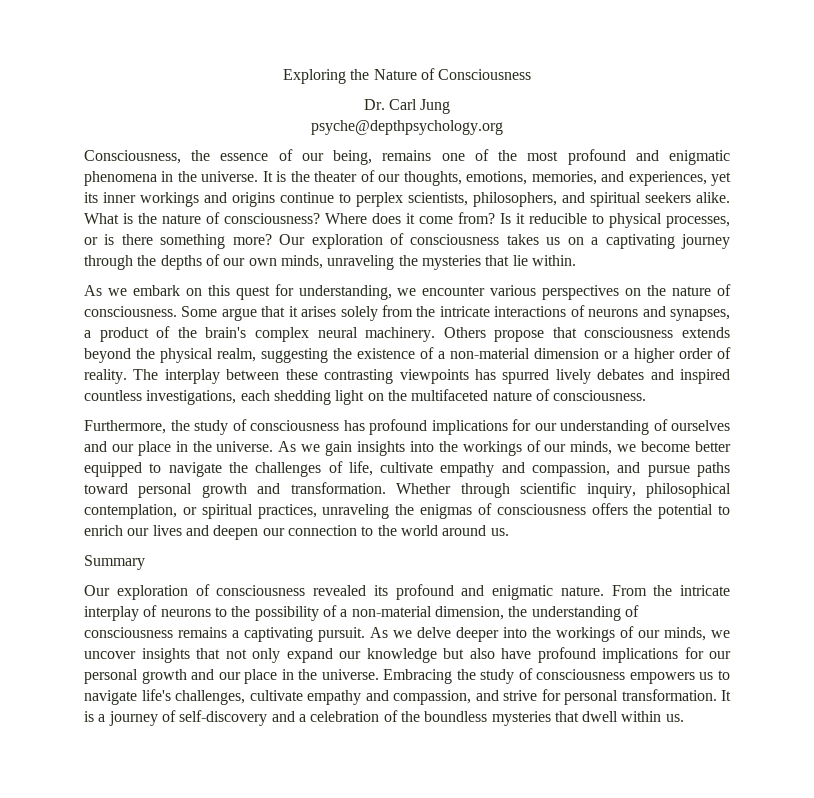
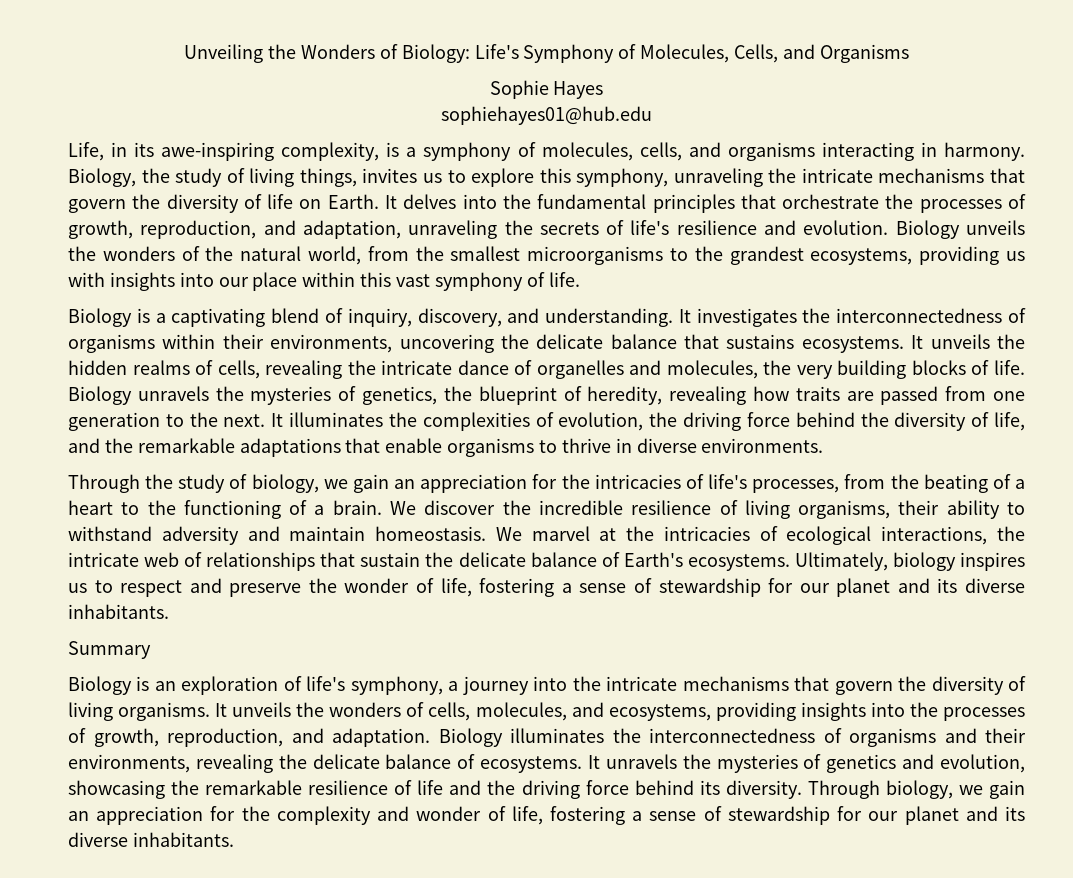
[282,68,532,84] [363,99,451,114] [311,120,503,135] [84,149,730,165] [84,170,732,186] [84,192,730,207] [84,212,730,228] [84,233,731,249] [84,254,576,270] [84,284,732,300] [84,305,731,321] [84,326,730,342] [84,347,731,363] [84,369,730,384] [84,389,647,405] [84,419,730,435] [84,440,732,456] [84,461,730,477] [84,482,732,498] [84,503,731,519] [84,525,509,540] [84,555,145,570] [84,584,730,600] [84,605,639,621] [84,626,730,642] [84,647,731,663] [84,668,730,684] [84,689,731,705] [84,710,684,726] Exploring the Nature of Consciousness // Dr. Carl Jung // psyche@depthpsychology.org // Consciousness, the essence of our being, remains one of the most profound and enigmatic phenomena in the universe. It is the theater of our thoughts, emotions, memories, and experiences, yet its inner workings and origins continue to perplex scientists, philosophers, and spiritual seekers alike. What is the nature of consciousness? Where does it come from? Is it reducible to physical processes, or is there something more? Our exploration of consciousness takes us on a captivating journey through the depths of our own minds, unraveling the mysteries that lie within. // As we embark on this quest for understanding, we encounter various perspectives on the nature of consciousness. Some argue that it arises solely from the intricate interactions of neurons and synapses, a product of the brain's complex neural machinery. Others propose that consciousness extends beyond the physical realm, suggesting the existence of a non-material dimension or a higher order of reality. The interplay between these contrasting viewpoints has spurred lively debates and inspired countless investigations, each shedding light on the multifaceted nature of consciousness. // Furthermore, the study of consciousness has profound implications for our understanding of ourselves and our place in the universe. As we gain insights into the workings of our minds, we become better equipped to navigate the challenges of life, cultivate empathy and compassion, and pursue paths toward personal growth and transformation. Whether through scientific inquiry, philosophical contemplation, or spiritual practices, unraveling the enigmas of consciousness offers the potential to enrich our lives and deepen our connection to the world around us. // Summary // Our exploration of consciousness revealed its profound and enigmatic nature. From the intricate interplay of neurons to the possibility of a non-material dimension, the understanding of consciousness remains a captivating pursuit. As we delve deeper into the workings of our minds, we uncover insights that not only expand our knowledge but also have profound implications for our personal growth and our place in the universe. Embracing the study of consciousness empowers us to navigate life's challenges, cultivate empathy and compassion, and strive for personal transformation. It is a journey of self-discovery and a celebration of the boundless mysteries that dwell within us. -> [184,44,909,63] [489,80,604,99] [441,106,652,125] [68,142,1026,161] [68,168,1025,187] [68,194,1026,213] [68,220,1025,239] [68,246,1025,265] [68,272,580,291] [68,308,1027,327] [68,334,1025,353] [68,360,1025,379] [68,386,1025,405] [68,412,1026,431] [68,438,824,457] [68,474,1025,493] [68,500,1025,519] [68,526,1025,545] [68,552,1025,571] [68,578,1025,597] [68,604,169,619] [68,641,151,659] [68,676,1027,695] [68,702,1026,721] [68,728,1026,747] [68,754,1026,773] [68,780,1025,799] [68,806,1025,825] [68,832,234,847] Unveiling the Wonders of Biology: Life's Symphony of Molecules, Cells, and Organisms // Sophie Hayes // sophiehayes01@hub.edu // Life, in its awe-inspiring complexity, is a symphony of molecules, cells, and organisms interacting in harmony. Biology, the study of living things, invites us to explore this symphony, unraveling the intricate mechanisms that govern the diversity of life on Earth. It delves into the fundamental principles that orchestrate the processes of growth, reproduction, and adaptation, unraveling the secrets of life's resilience and evolution. Biology unveils the wonders of the natural world, from the smallest microorganisms to the grandest ecosystems, providing us with insights into our place within this vast symphony of life. // Biology is a captivating blend of inquiry, discovery, and understanding. It investigates the interconnectedness of organisms within their environments, uncovering the delicate balance that sustains ecosystems. It unveils the hidden realms of cells, revealing the intricate dance of organelles and molecules, the very building blocks of life. Biology unravels the mysteries of genetics, the blueprint of heredity, revealing how traits are passed from one generation to the next. It illuminates the complexities of evolution, the driving force behind the diversity of life, and the remarkable adaptations that enable organisms to thrive in diverse environments. // Through the study of biology, we gain an appreciation for the intricacies of life's processes, from the beating of a heart to the functioning of a brain. We discover the incredible resilience of living organisms, their ability to withstand adversity and maintain homeostasis. We marvel at the intricacies of ecological interactions, the intricate web of relationships that sustain the delicate balance of Earth's ecosystems. Ultimately, biology inspires us to respect and preserve the wonder of life, fostering a sense of stewardship for our planet and its diverse inhabitants. // Summary // Biology is an exploration of life's symphony, a journey into the intricate mechanisms that govern the diversity of living organisms. It unveils the wonders of cells, molecules, and ecosystems, providing insights into the processes of growth, reproduction, and adaptation. Biology illuminates the interconnectedness of organisms and their environments, revealing the delicate balance of ecosystems. It unravels the mysteries of genetics and evolution, showcasing the remarkable resilience of life and the driving force behind its diversity. Through biology, we gain an appreciation for the complexity and wonder of life, fostering a sense of stewardship for our planet and its diverse inhabitants.

